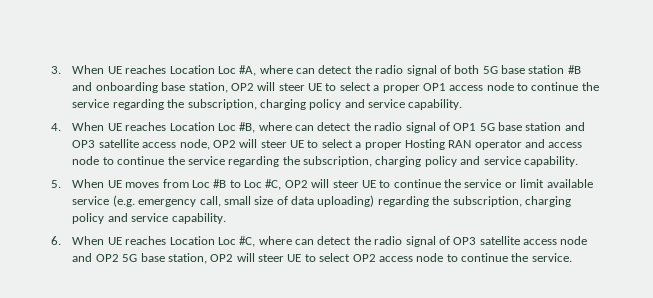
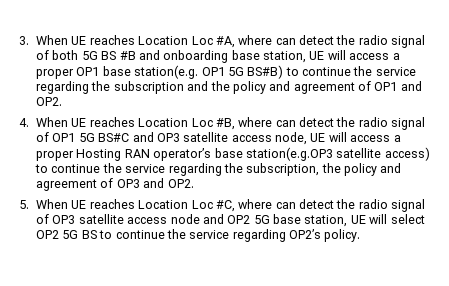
[501,65,565,74] base station -> [101,51,117,60] BS
[230,82,599,93] [72,99,463,110] OP2 will steer UE to select a proper OP1 access node to continue the service regarding the subscription, charging policy and service capability. -> [309,50,400,60] [36,65,416,79] [36,81,422,94] [36,97,63,106] UE will access a proper OP1 base station(e.g. OP1 5G BS#B) to continue the service regarding the subscription and the policy and agreement of OP1 and OP2.
[498,122,562,131] base station -> [98,133,130,142] BS#C
[212,139,583,150] [72,156,578,167] [51,179,593,190] [72,195,571,207] [72,213,226,224] [51,236,61,245] OP2 will steer UE to select a proper Hosting RAN operator and access node to continue the service regarding the subscription, charging policy and service capability. // 5. When UE moves from Loc #B to Loc #C, OP2 will steer UE to continue the service or limit available service (e.g. emergency call, small size of data uploading) regarding the subscription, charging policy and service capability. // 6. -> [310,132,401,142] [36,147,430,161] [35,163,402,176] [36,178,194,191] [19,200,29,209] UE will access a proper Hosting RAN operator’s base station(e.g.OP3 satellite access) to continue the service regarding the subscription, the policy and agreement of OP3 and OP2. // 5.
[210,253,572,262] OP2 will steer UE to select OP2 access node to continue the service. -> [350,214,425,224] [36,229,361,242] UE will select OP2 5G BS to continue the service regarding OP2’s policy.

